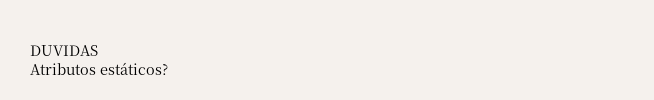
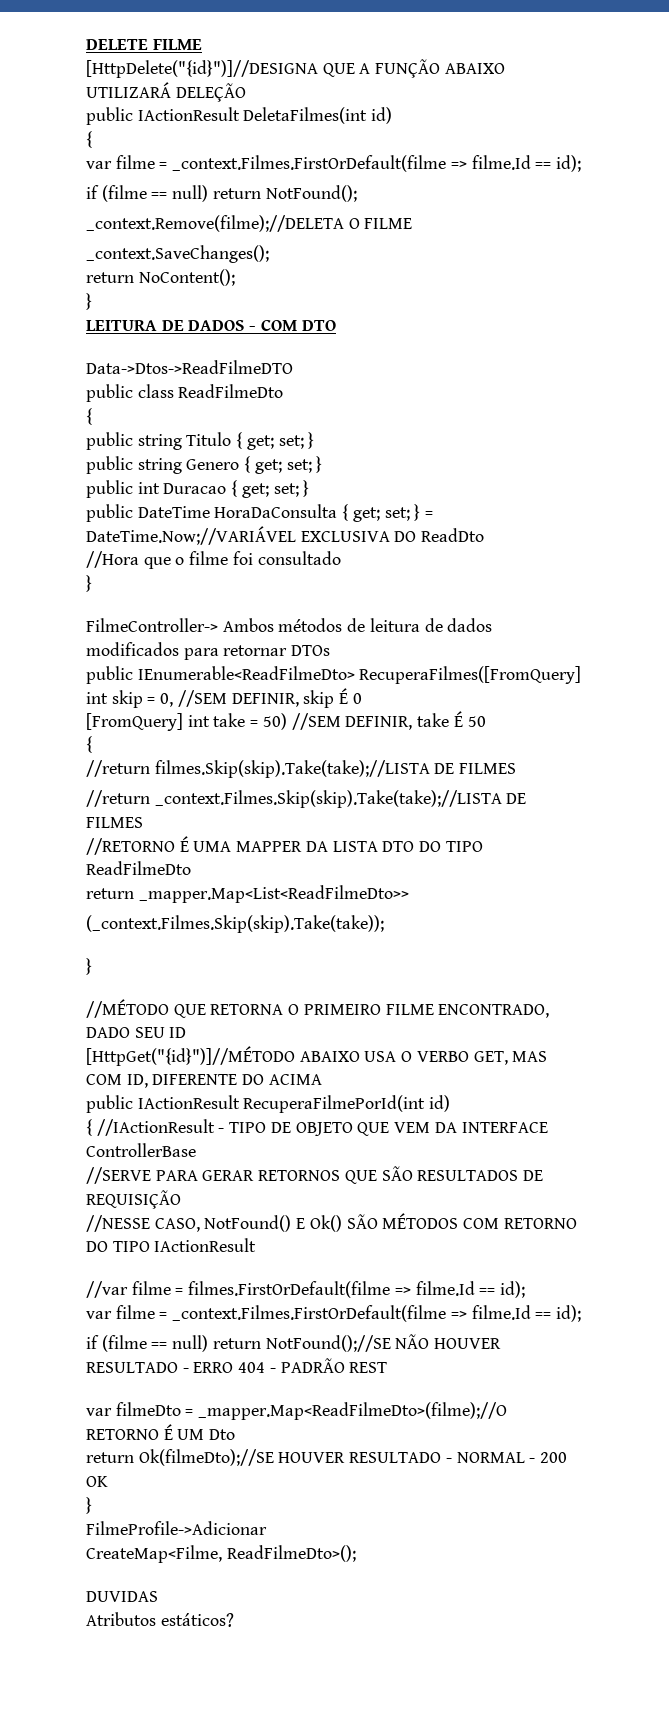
(30, 50) none -> [86,39,202,50] [86,59,505,78] [86,82,246,102] [86,107,393,125] [86,131,92,148] [86,155,582,172] [86,185,357,202] [86,215,413,232] [86,245,269,263] [86,269,235,286] [86,293,92,310] [86,320,336,331] [86,360,293,374] [86,384,284,402] [86,408,92,425] [86,432,315,450] [86,456,323,474] [86,480,310,498] [86,504,434,522] [86,526,485,545] [86,551,341,569] [86,575,92,592] [86,618,493,632] [86,642,331,660] [86,666,582,684] [86,688,362,708] [86,711,486,731] [86,736,92,753] [86,760,517,778] [86,790,527,808] [86,817,143,828] [86,836,483,855] [86,861,191,875] [86,885,409,903] [86,915,384,933] [86,958,92,975] [86,999,550,1018] [86,1027,187,1038] [86,1046,548,1066] [86,1074,322,1088] [86,1095,451,1113] [86,1119,548,1136] [86,1143,196,1157] [86,1166,544,1184] [86,1190,181,1209] [86,1213,577,1232] [86,1238,257,1252] [86,1281,526,1298] [86,1305,582,1322] [86,1334,502,1352] [86,1358,388,1373] [86,1402,508,1420] [86,1424,236,1440] [86,1449,568,1466] [86,1476,108,1487] [86,1497,92,1514] [86,1521,267,1535] [86,1545,356,1563] DELETE FILME // [HttpDelete("{id}")]//DESIGNA QUE A FUNÇÃO ABAIXO UTILIZARÁ DELEÇÃO // public IActionResult DeletaFilmes(int id) // { // var filme = _context.Filmes.FirstOrDefault(filme => filme.Id == id); // if (filme == null) return NotFound(); // _context.Remove(filme);//DELETA O FILME // _context.SaveChanges(); // return NoContent(); // } // LEITURA DE DADOS - COM DTO // Data->Dtos->ReadFilmeDTO // public class ReadFilmeDto // { // public string Titulo { get; set; } // public string Genero { get; set; } // public int Duracao { get; set; } // public DateTime HoraDaConsulta { get; set; } = DateTime.Now;//VARIÁVEL EXCLUSIVA DO ReadDto // //Hora que o filme foi consultado // } // FilmeController-> Ambos métodos de leitura de dados modificados para retornar DTOs // public IEnumerable<ReadFilmeDto> RecuperaFilmes([FromQuery] int skip = 0, //SEM DEFINIR, skip É 0 // [FromQuery] int take = 50) //SEM DEFINIR, take É 50 // { // //return filmes.Skip(skip).Take(take);//LISTA DE FILMES // //return _context.Filmes.Skip(skip).Take(take);//LISTA DE FILMES // //RETORNO É UMA MAPPER DA LISTA DTO DO TIPO ReadFilmeDto // return _mapper.Map<List<ReadFilmeDto>> // (_context.Filmes.Skip(skip).Take(take)); // } // //MÉTODO QUE RETORNA O PRIMEIRO FILME ENCONTRADO, DADO SEU ID // [HttpGet("{id}")]//MÉTODO ABAIXO USA O VERBO GET, MAS COM ID, DIFERENTE DO ACIMA // public IActionResult RecuperaFilmePorId(int id) // { //IActionResult - TIPO DE OBJETO QUE VEM DA INTERFACE ControllerBase // //SERVE PARA GERAR RETORNOS QUE SÃO RESULTADOS DE REQUISIÇÃO // //NESSE CASO, NotFound() E Ok() SÃO MÉTODOS COM RETORNO DO TIPO IActionResult // //var filme = filmes.FirstOrDefault(filme => filme.Id == id); // var filme = _context.Filmes.FirstOrDefault(filme => filme.Id == id); // if (filme == null) return NotFound();//SE NÃO HOUVER RESULTADO - ERRO 404 - PADRÃO REST // var filmeDto = _mapper.Map<ReadFilmeDto>(filme);//O RETORNO É UM Dto // return Ok(filmeDto);//SE HOUVER RESULTADO - NORMAL - 200 OK // } // FilmeProfile->Adicionar // CreateMap<Filme, ReadFilmeDto>(); //

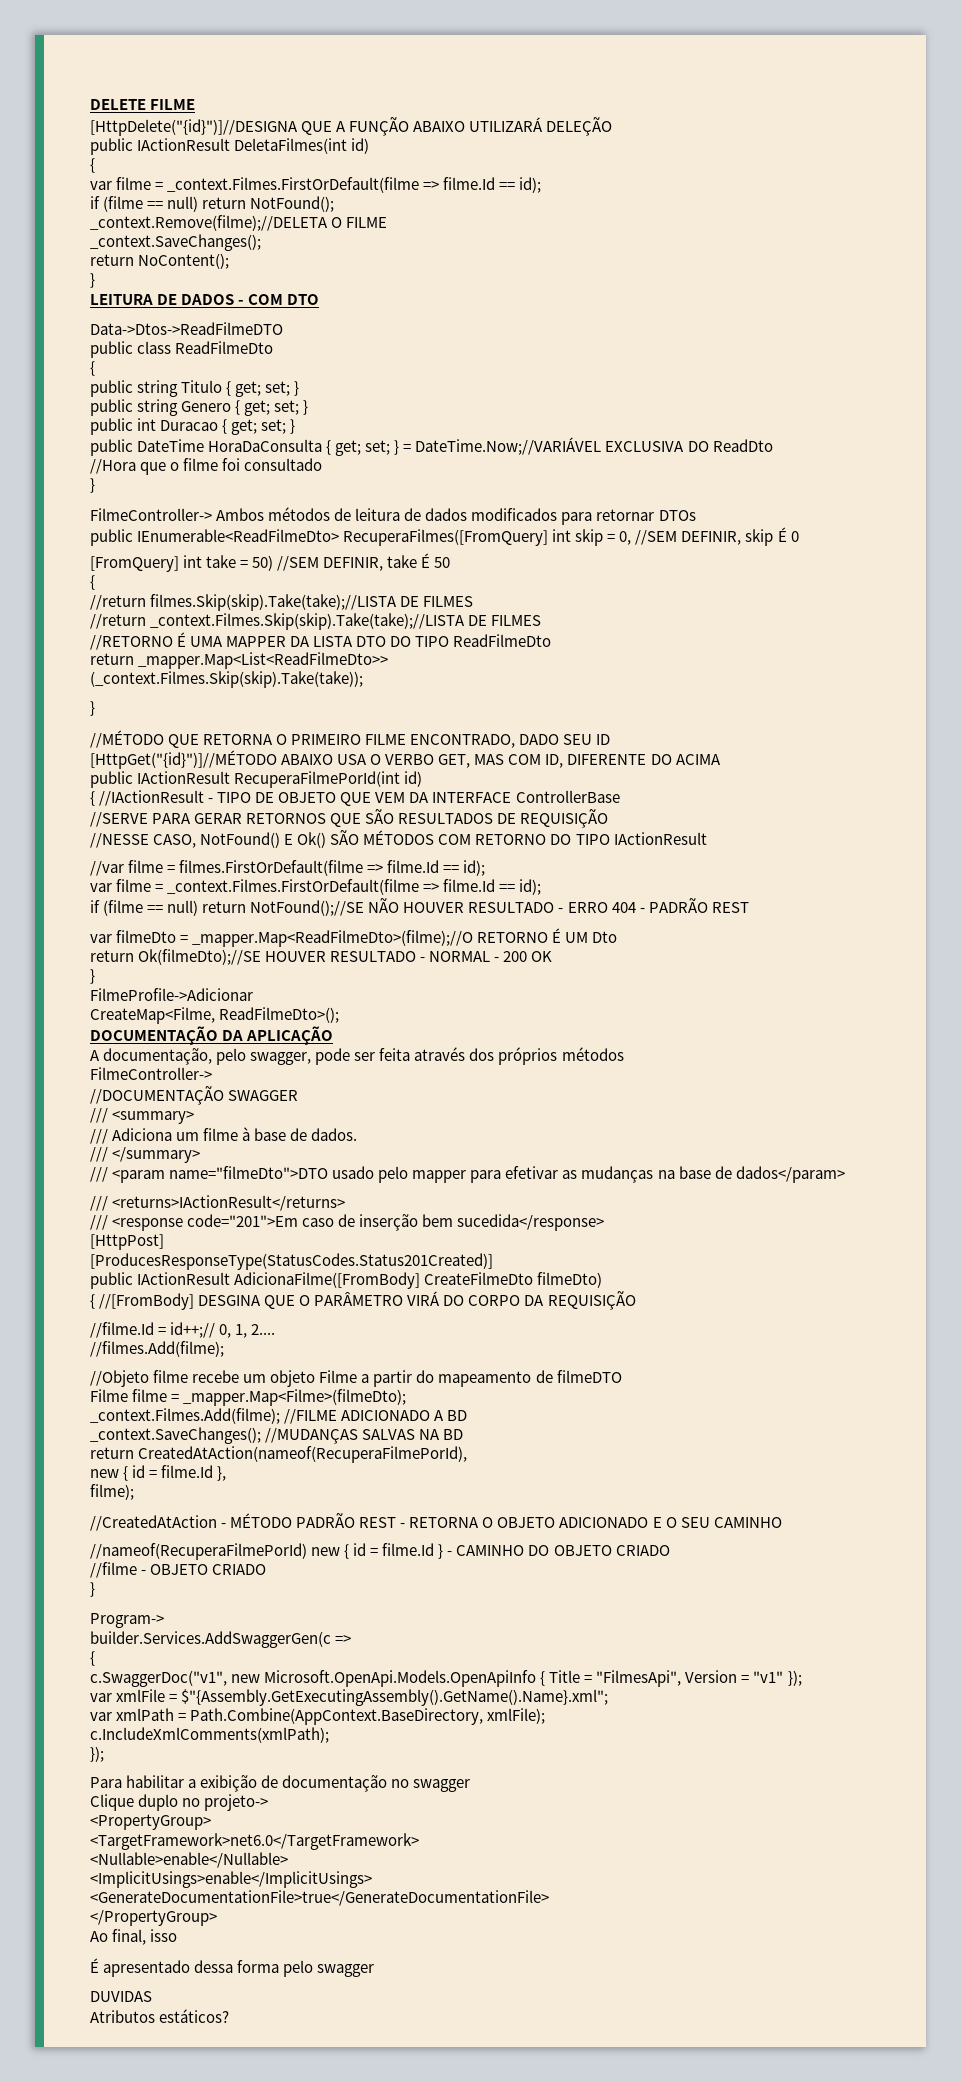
(356, 1553) none -> [90,1026,334,1045] [90,1047,624,1065] [90,1067,212,1080] [90,1086,299,1105] [90,1108,195,1124] [90,1127,358,1144] [90,1147,201,1163] [90,1166,845,1183] [90,1195,346,1211] [90,1214,605,1231] [90,1234,164,1250] [90,1253,493,1270] [90,1272,603,1289] [90,1291,636,1310] [90,1322,276,1338] [90,1341,224,1357] [90,1370,622,1387] [90,1389,407,1406] [90,1408,468,1424] [90,1427,464,1444] [90,1446,468,1463] [90,1465,227,1481] [90,1484,134,1500] [90,1513,782,1531] [90,1543,670,1560] [90,1562,267,1578] [90,1582,95,1597] [90,1613,164,1628] [90,1631,352,1648] [90,1651,95,1666] [90,1670,802,1687] [90,1689,609,1706] [90,1708,546,1725] [90,1727,329,1743] [90,1746,104,1762] [90,1775,471,1792] [90,1794,269,1811] [90,1814,211,1830] [90,1833,419,1850] [90,1852,288,1868] [90,1871,372,1888] [90,1890,549,1906] [90,1910,217,1926] [90,1929,178,1945] [90,1958,375,1977] // DOCUMENTAÇÃO DA APLICAÇÃO // A documentação, pelo swagger, pode ser feita através dos próprios métodos // FilmeController-> // //DOCUMENTAÇÃO SWAGGER // /// <summary> // /// Adiciona um filme à base de dados. // /// </summary> // /// <param name="filmeDto">DTO usado pelo mapper para efetivar as mudanças na base de dados</param> // /// <returns>IActionResult</returns> // /// <response code="201">Em caso de inserção bem sucedida</response> // [HttpPost] // [ProducesResponseType(StatusCodes.Status201Created)] // public IActionResult AdicionaFilme([FromBody] CreateFilmeDto filmeDto) // { //[FromBody] DESGINA QUE O PARÂMETRO VIRÁ DO CORPO DA REQUISIÇÃO // //filme.Id = id++;// 0, 1, 2.... // //filmes.Add(filme); // //Objeto filme recebe um objeto Filme a partir do mapeamento de filmeDTO // Filme filme = _mapper.Map<Filme>(filmeDto); // _context.Filmes.Add(filme); //FILME ADICIONADO A BD // _context.SaveChanges(); //MUDANÇAS SALVAS NA BD // return CreatedAtAction(nameof(RecuperaFilmePorId), // new { id = filme.Id }, // filme); // //CreatedAtAction - MÉTODO PADRÃO REST - RETORNA O OBJETO ADICIONADO E O SEU CAMINHO // //nameof(RecuperaFilmePorId) new { id = filme.Id } - CAMINHO DO OBJETO CRIADO // //filme - OBJETO CRIADO // } // Program-> // builder.Services.AddSwaggerGen(c => // { // c.SwaggerDoc("v1", new Microsoft.OpenApi.Models.OpenApiInfo { Title = "FilmesApi", Version = "v1" }); // var xmlFile = $"{Assembly.GetExecutingAssembly().GetName().Name}.xml"; // var xmlPath = Path.Combine(AppContext.BaseDirectory, xmlFile); // c.IncludeXmlComments(xmlPath); // }); // Para habilitar a exibição de documentação no swagger // Clique duplo no projeto-> // <PropertyGroup> // <TargetFramework>net6.0</TargetFramework> // <Nullable>enable</Nullable> // <ImplicitUsings>enable</ImplicitUsings> // <GenerateDocumentationFile>true</GenerateDocumentationFile> // </PropertyGroup> // Ao final, isso // É apresentado dessa forma pelo swagger

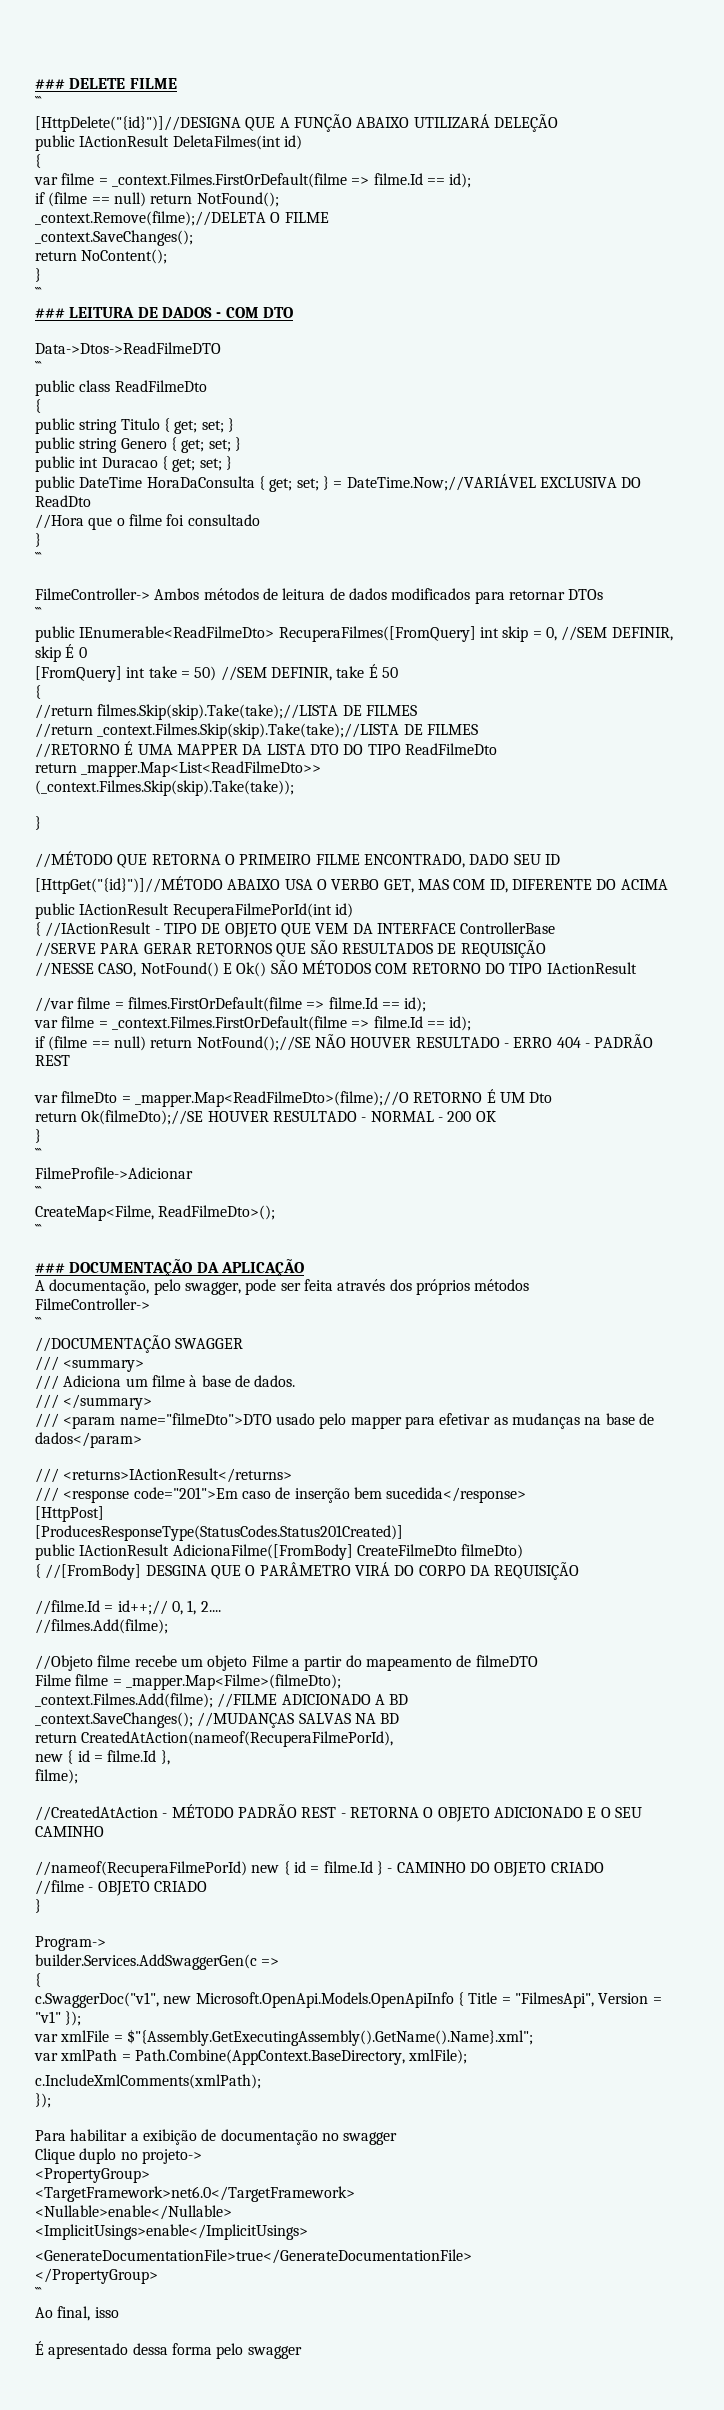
(90, 104) none -> [35,79,65,89] ###
(196, 104) none -> [35,96,42,108] // ```
(95, 280) none -> [35,287,42,299] [35,308,65,318] ``` // ###
(283, 328) none -> [35,361,42,373] // ```
(95, 485) none -> [35,552,42,564] // ```
(696, 515) none -> [35,607,42,619] // ```
(95, 976) none -> [35,1148,42,1160] // ```
(253, 994) none -> [35,1186,42,1198] // ```
(340, 1015) none -> [35,1224,42,1236] [35,1263,65,1273] ``` // ###
(212, 1073) none -> [35,1317,42,1329] // ```
(217, 1918) none -> [35,2287,42,2299] // ```
[90,1991,152,2002] [90,2009,230,2023] // DUVIDAS // Atributos estáticos? -> (302, 2352) none

